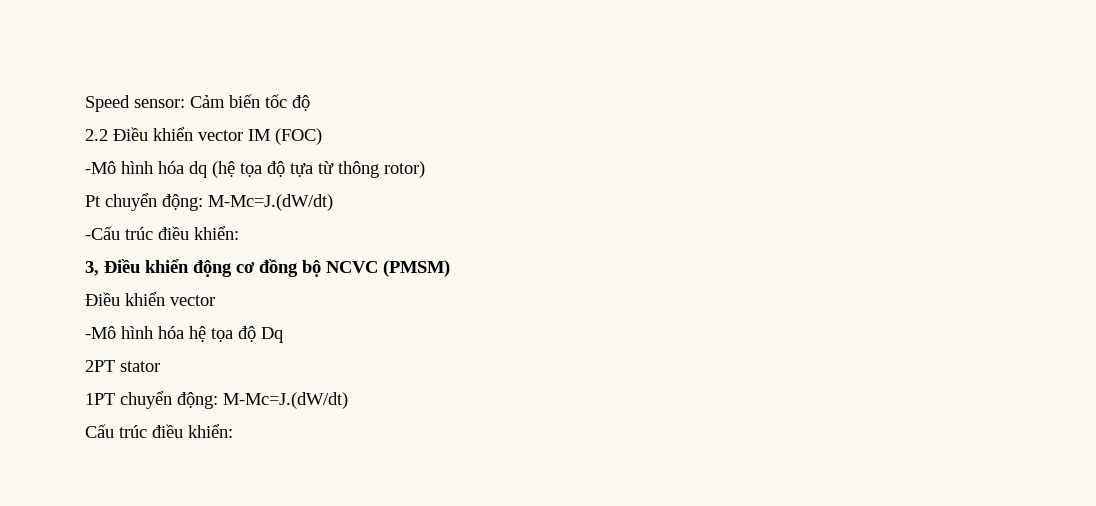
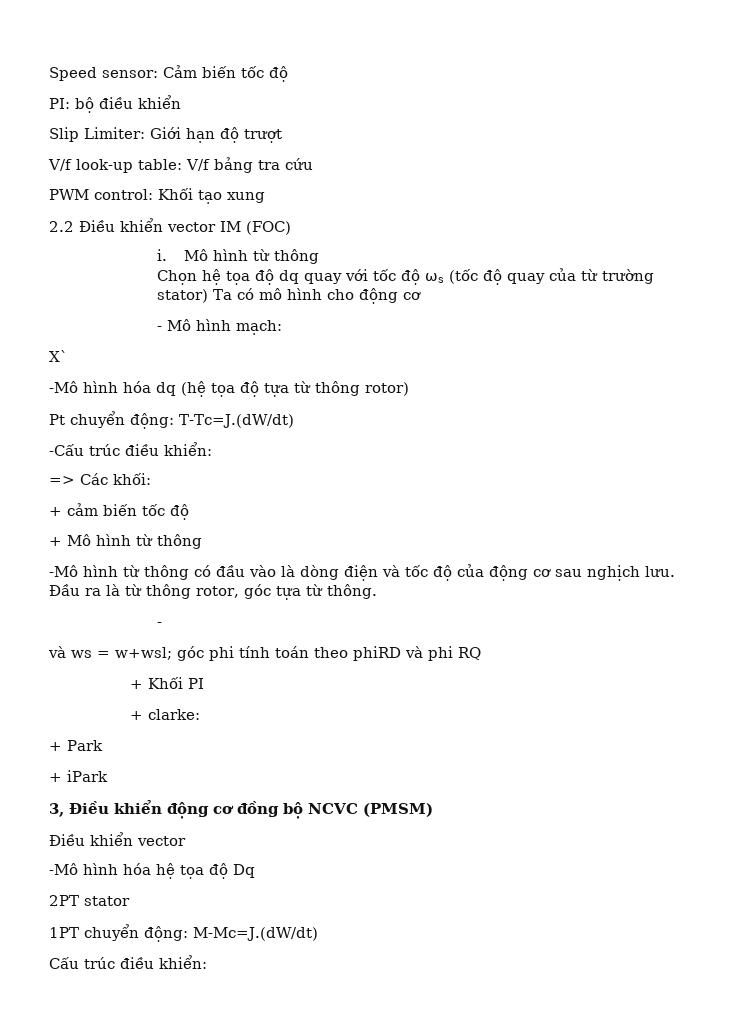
(310, 103) none -> [49,95,181,113] [49,127,282,143] [48,157,313,173] [49,188,265,204] // PI: bộ điều khiển // Slip Limiter: Giới hạn độ trượt // V/f look-up table: V/f bảng tra cứu // PWM control: Khối tạo xung
(322, 136) none -> [157,249,320,264] [157,268,655,285] [157,288,422,304] [157,319,283,335] [49,350,68,362] // i. Mô hình từ thông // Chọn hệ tọa độ dq quay với tốc độ ⍵s (tốc độ quay của từ trường stator) Ta có mô hình cho động cơ // - Mô hình mạch: // X`
[208,194,333,211] M-Mc=J.(dW/dt) -> [179,414,294,428] T-Tc=J.(dW/dt)
(239, 233) none -> [49,473,151,485] [49,503,189,520] [49,534,202,549] [49,564,675,581] [49,584,377,600] [157,622,163,627] [48,646,481,661] [130,677,205,689] [130,709,201,720] [49,740,103,751] [49,770,108,782] // => Các khối: // + cảm biến tốc độ // + Mô hình từ thông // -Mô hình từ thông có đầu vào là dòng điện và tốc độ của động cơ sau nghịch lưu. Đầu ra là từ thông rotor, góc tựa từ thông. // - // và ws = w+wsl; góc phi tính toán theo phiRD và phi RQ // + Khối PI // + clarke: // + Park // + iPark

